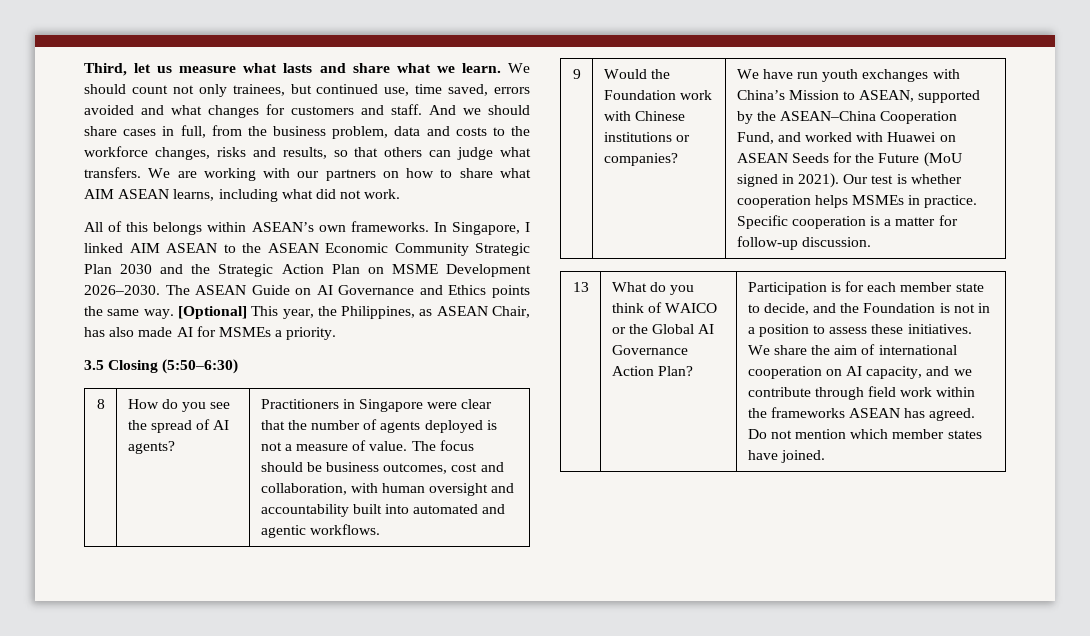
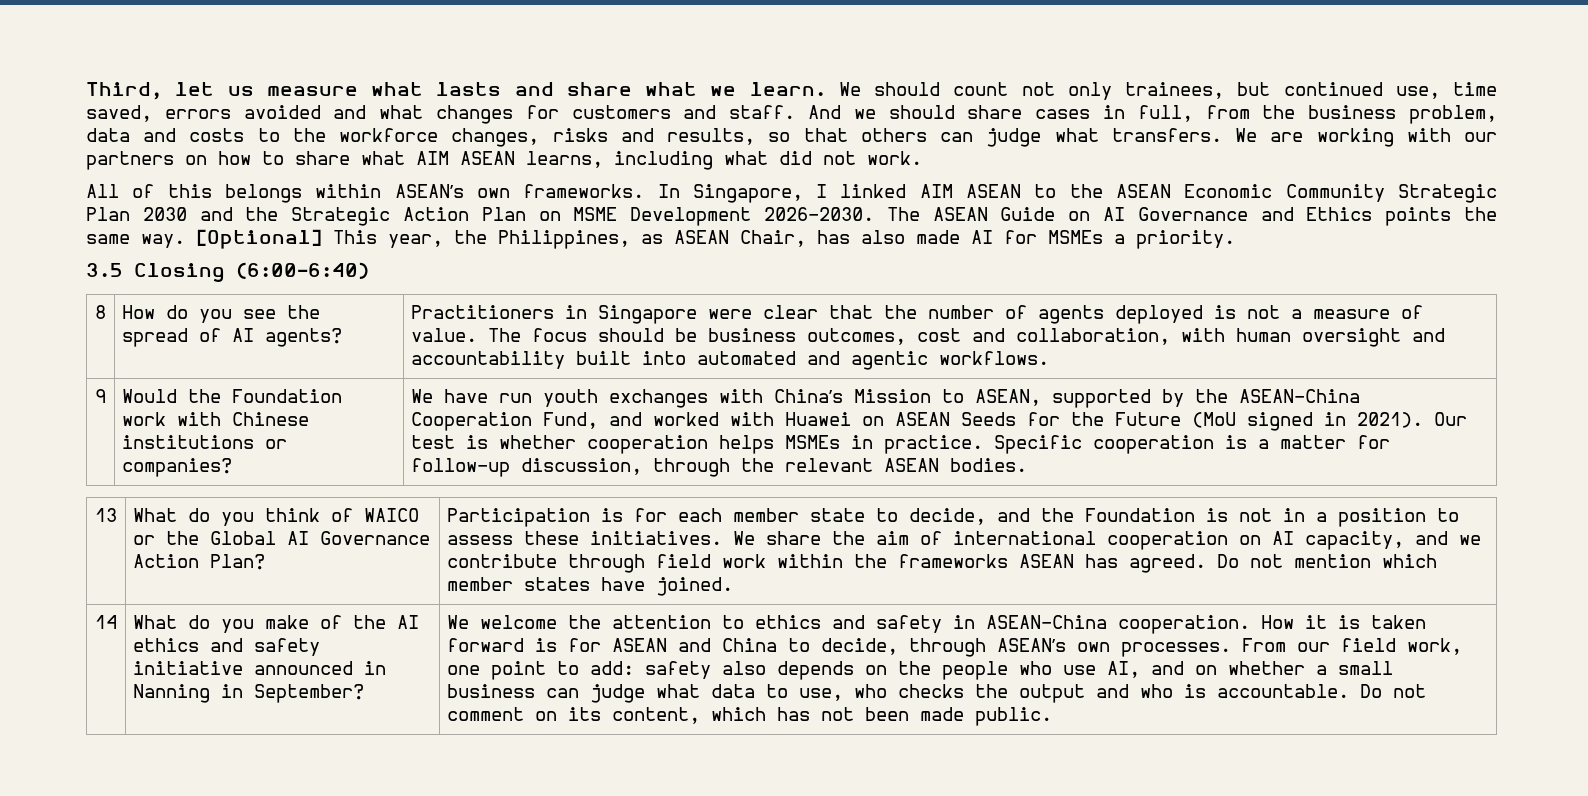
[162,359,239,374] (5:50–6:30) -> [236,262,369,279] (6:00–6:40)
[801,237,871,247] discussion. -> [521,458,1028,477] discussion, through the relevant ASEAN bodies.
(825, 456) none -> [95,615,117,629] [133,615,420,633] [133,638,321,656] [133,661,387,675] [133,684,365,703] [447,615,1427,634] [447,638,1463,657] [447,661,1394,680] [447,684,1427,703] [447,707,1053,726] // 14 | What do you make of the AI ethics and safety initiative announced in Nanning in September? | We welcome the attention to ethics and safety in ASEAN–China cooperation. How it is taken forward is for ASEAN and China to decide, through ASEAN’s own processes. From our field work, one point to add: safety also depends on the people who use AI, and on whether a small business can judge what data to use, who checks the output and who is accountable. Do not comment on its content, which has not been made public.

